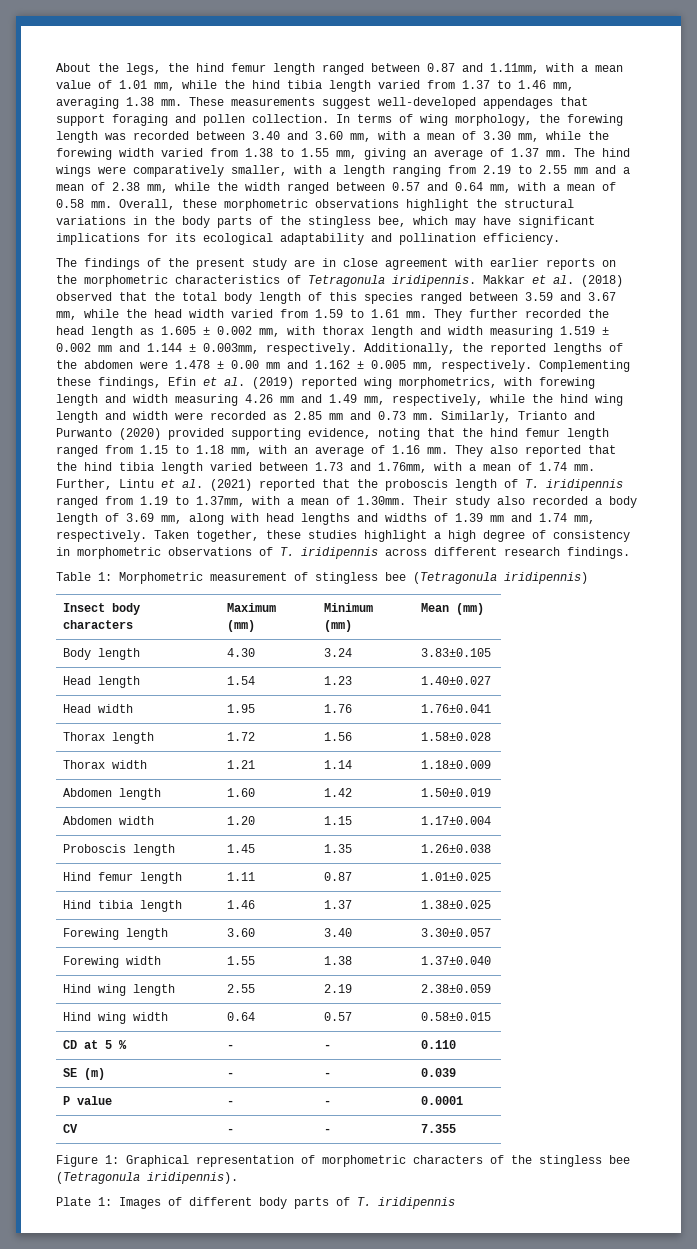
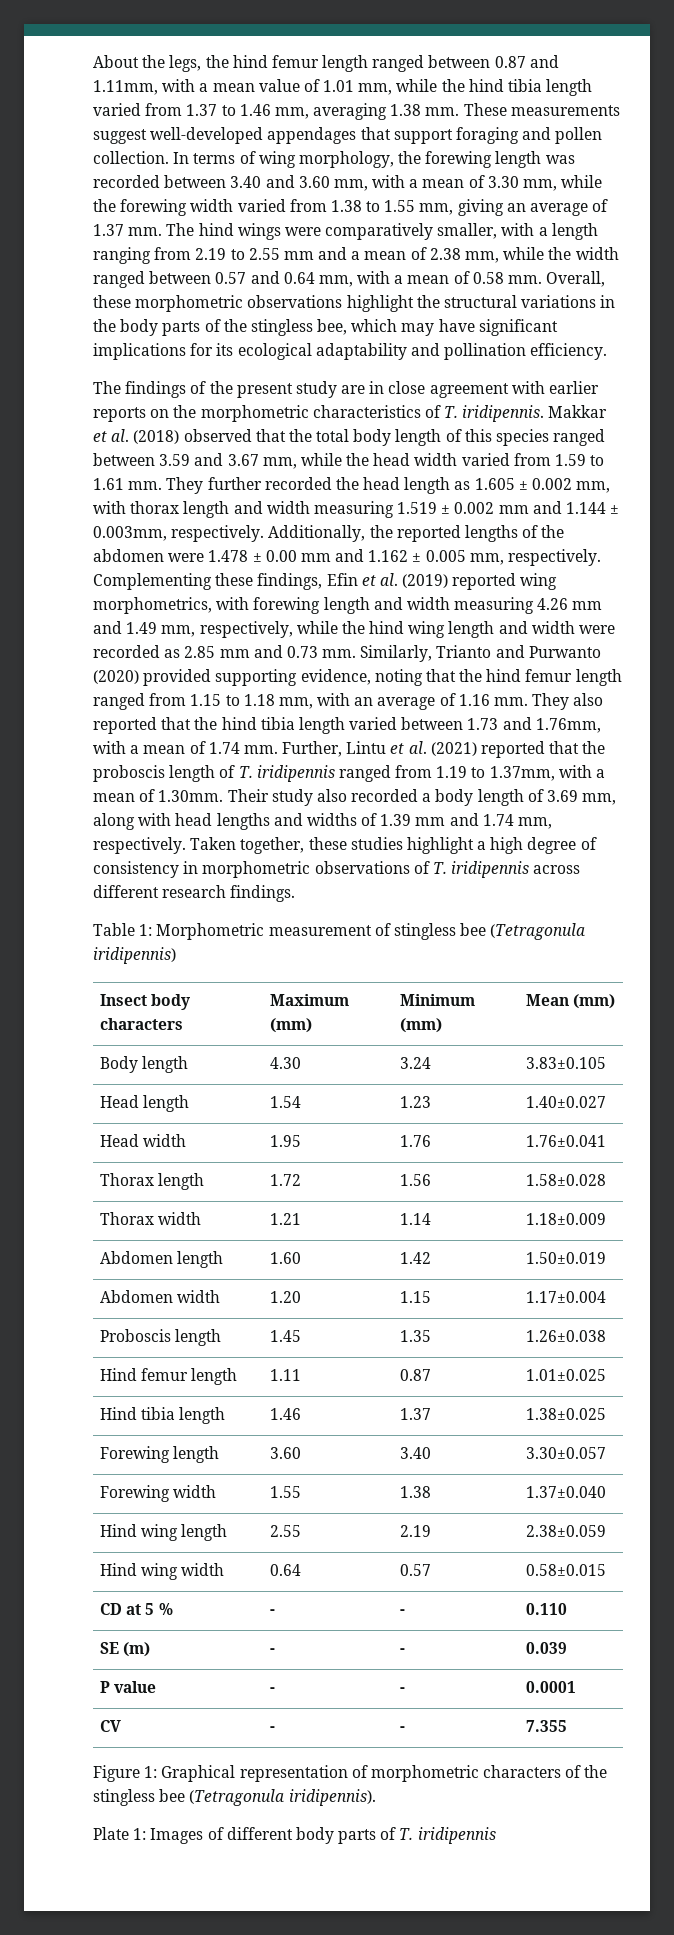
[308,275,385,287] Tetragonula -> [444,406,459,418] T.

